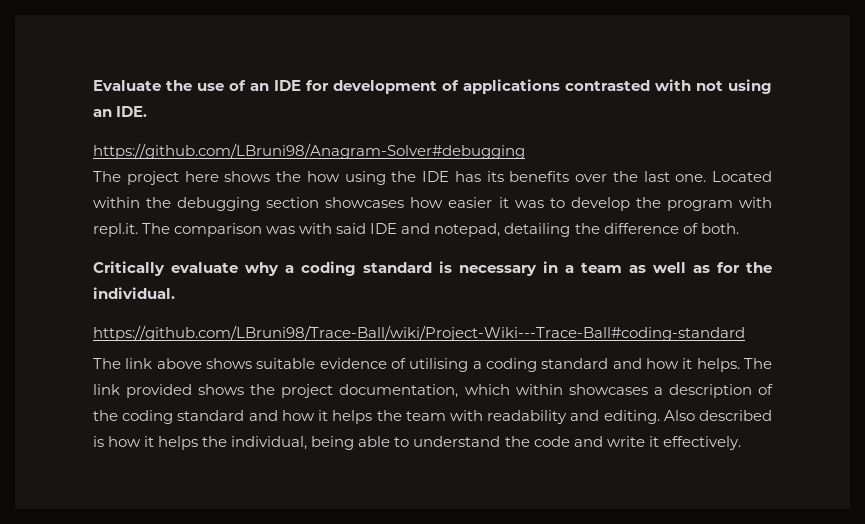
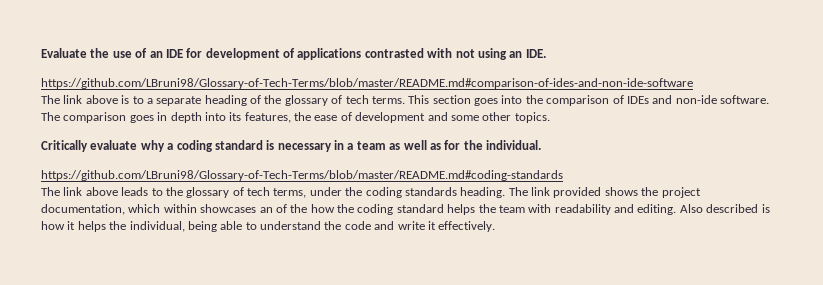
[93,143,525,159] [93,171,772,185] [93,197,773,211] [93,223,739,237] https://github.com/LBruni98/Anagram-Solver#debugging // The project here shows the how using the IDE has its benefits over the last one. Located within the debugging section showcases how easier it was to develop the program with repl.it. The comparison was with said IDE and notepad, detailing the difference of both. -> [41,78,693,89] [41,95,769,106] [41,112,550,123] https://github.com/LBruni98/Glossary-of-Tech-Terms/blob/master/README.md#comparison-of-ides-and-non-ide-software // The link above is to a separate heading of the glossary of tech terms. This section goes into the comparison of IDEs and non-ide software. The comparison goes in depth into its features, the ease of development and some other topics.
[93,325,745,341] [93,358,740,372] https://github.com/LBruni98/Trace-Ball/wiki/Project-Wiki---Trace-Ball#coding-standard // The link above shows suitable evidence of utilising a coding standard and how it helps. -> [41,170,563,181] [41,187,506,198] https://github.com/LBruni98/Glossary-of-Tech-Terms/blob/master/README.md#coding-standards // The link above leads to the glossary of tech terms, under the coding standards heading.
[653,384,774,398] [93,410,329,424] a description of the coding standard and how it -> [259,204,444,215] an of the how the coding standard

